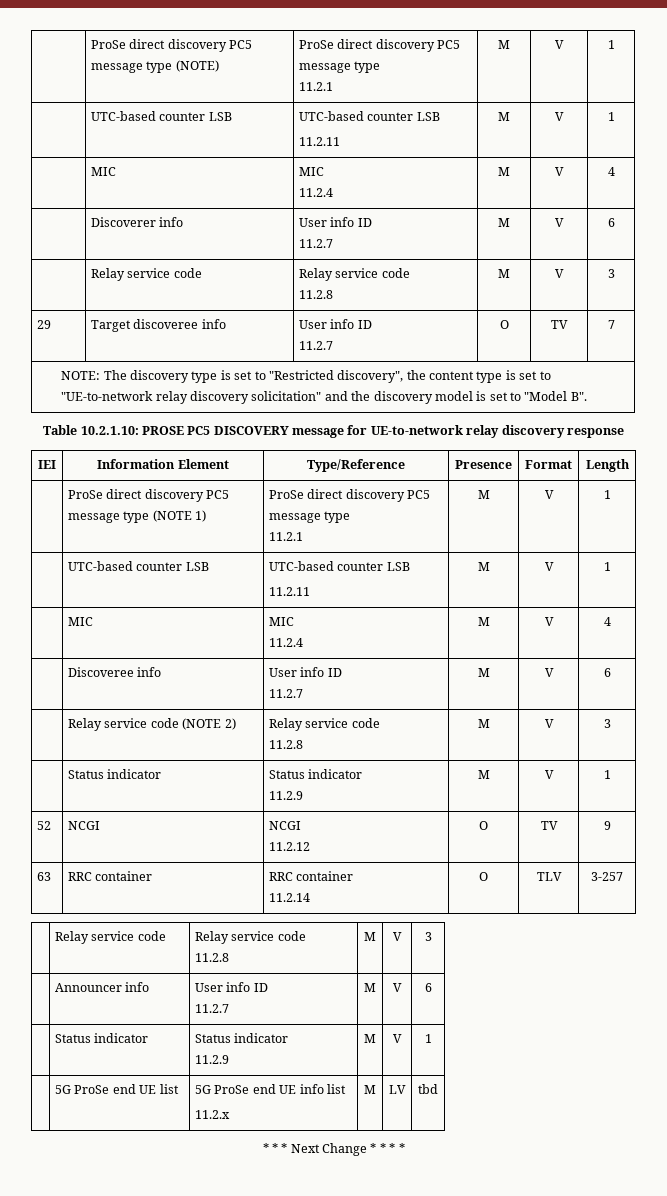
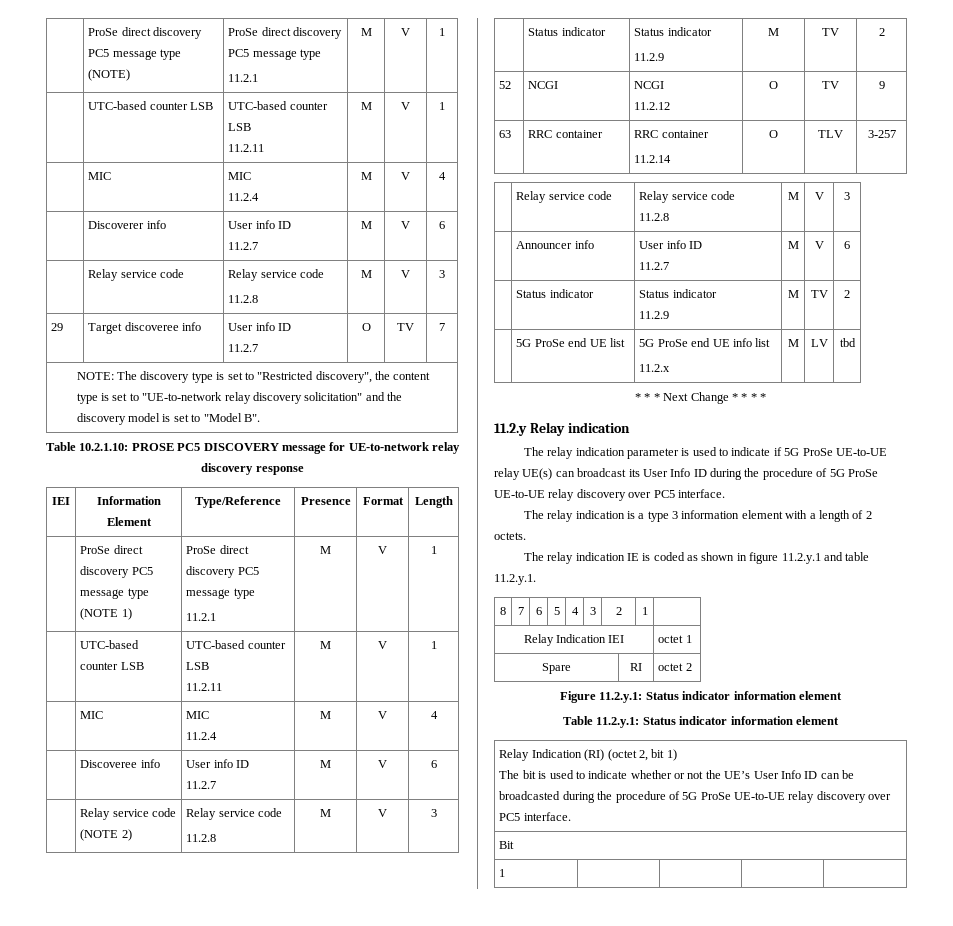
[544,770,554,779] [603,770,611,779] V | 1 -> [822,28,839,36] [878,28,885,36] TV | 2
[393,1034,402,1043] [424,1034,432,1043] V | 1 -> [810,290,828,298] [844,290,850,298] TV | 2
(405, 1148) none -> [494,422,630,436] [523,447,887,459] [494,468,878,480] [494,489,725,501] [523,510,872,522] [494,532,526,540] [523,552,870,564] [494,574,536,585] [500,607,506,615] [517,607,524,615] [535,607,542,615] [553,607,560,615] [571,607,579,615] [589,607,596,615] [615,607,622,615] [641,607,648,615] [523,634,625,646] [658,635,692,643] [542,663,571,674] [630,663,642,671] [658,663,692,671] [560,691,842,703] [563,716,839,728] [499,749,677,761] [499,770,855,779] [499,791,892,803] [499,812,571,821] [499,841,515,849] [499,869,506,877] // 11.2.y Relay indication // The relay indication parameter is used to indicate if 5G ProSe UE-to-UE relay UE(s) can broadcast its User Info ID during the procedure of 5G ProSe UE-to-UE relay discovery over PC5 interface. // The relay indication is a type 3 information element with a length of 2 octets. // The relay indication IE is coded as shown in figure 11.2.y.1 and table 11.2.y.1. // 8 | 7 | 6 | 5 | 4 | 3 | 2 | 1 | // Relay Indication IEI | octet 1 // Spare | RI | octet 2 // Figure 11.2.y.1: Status indicator information element // Table 11.2.y.1: Status indicator information element // Relay Indication (RI) (octet 2, bit 1) // The bit is used to indicate whether or not the UE’s User Info ID can be broadcasted during the procedure of 5G ProSe UE-to-UE relay discovery over PC5 interface. // Bit // 1 | | | |

